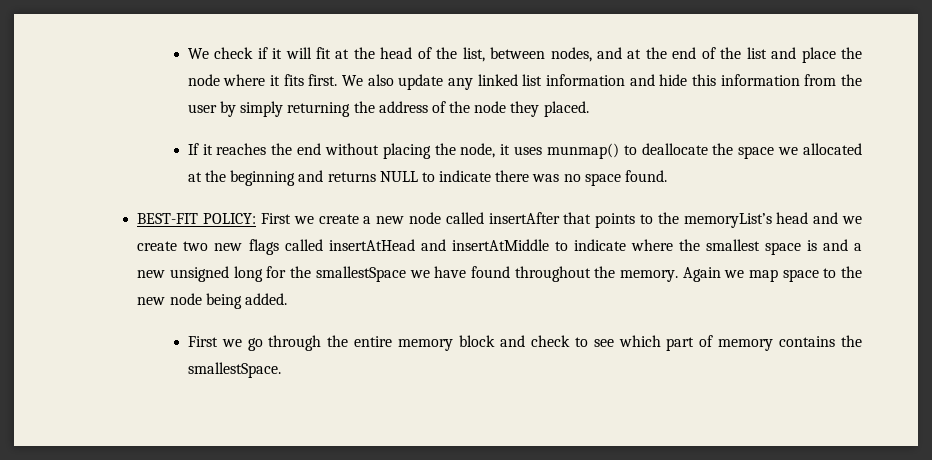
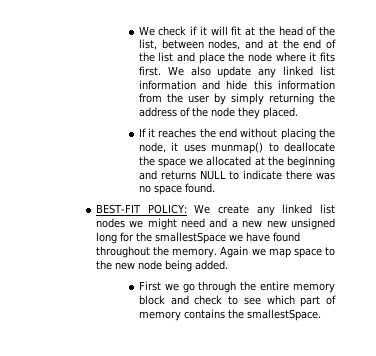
[261,212,862,228] [137,239,863,255] First we create a new node called insertAfter that points to the memoryList’s head and we create two new flags called insertAtHead and insertAtMiddle to indicate where the smallest space is and a -> [194,204,335,216] [95,218,263,230] We create any linked list nodes we might need and a new

